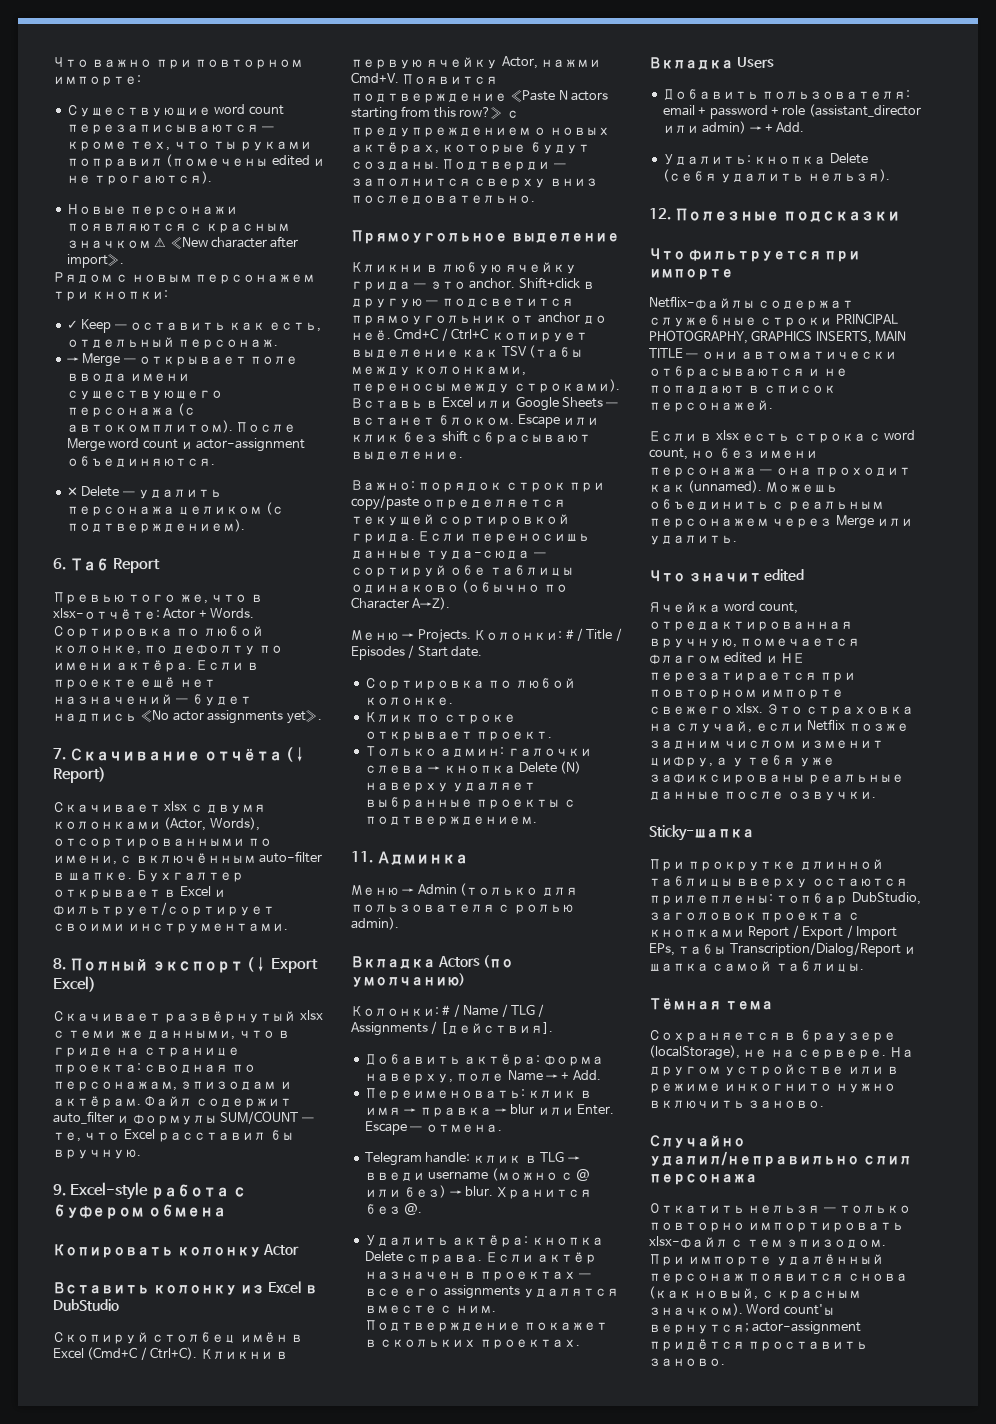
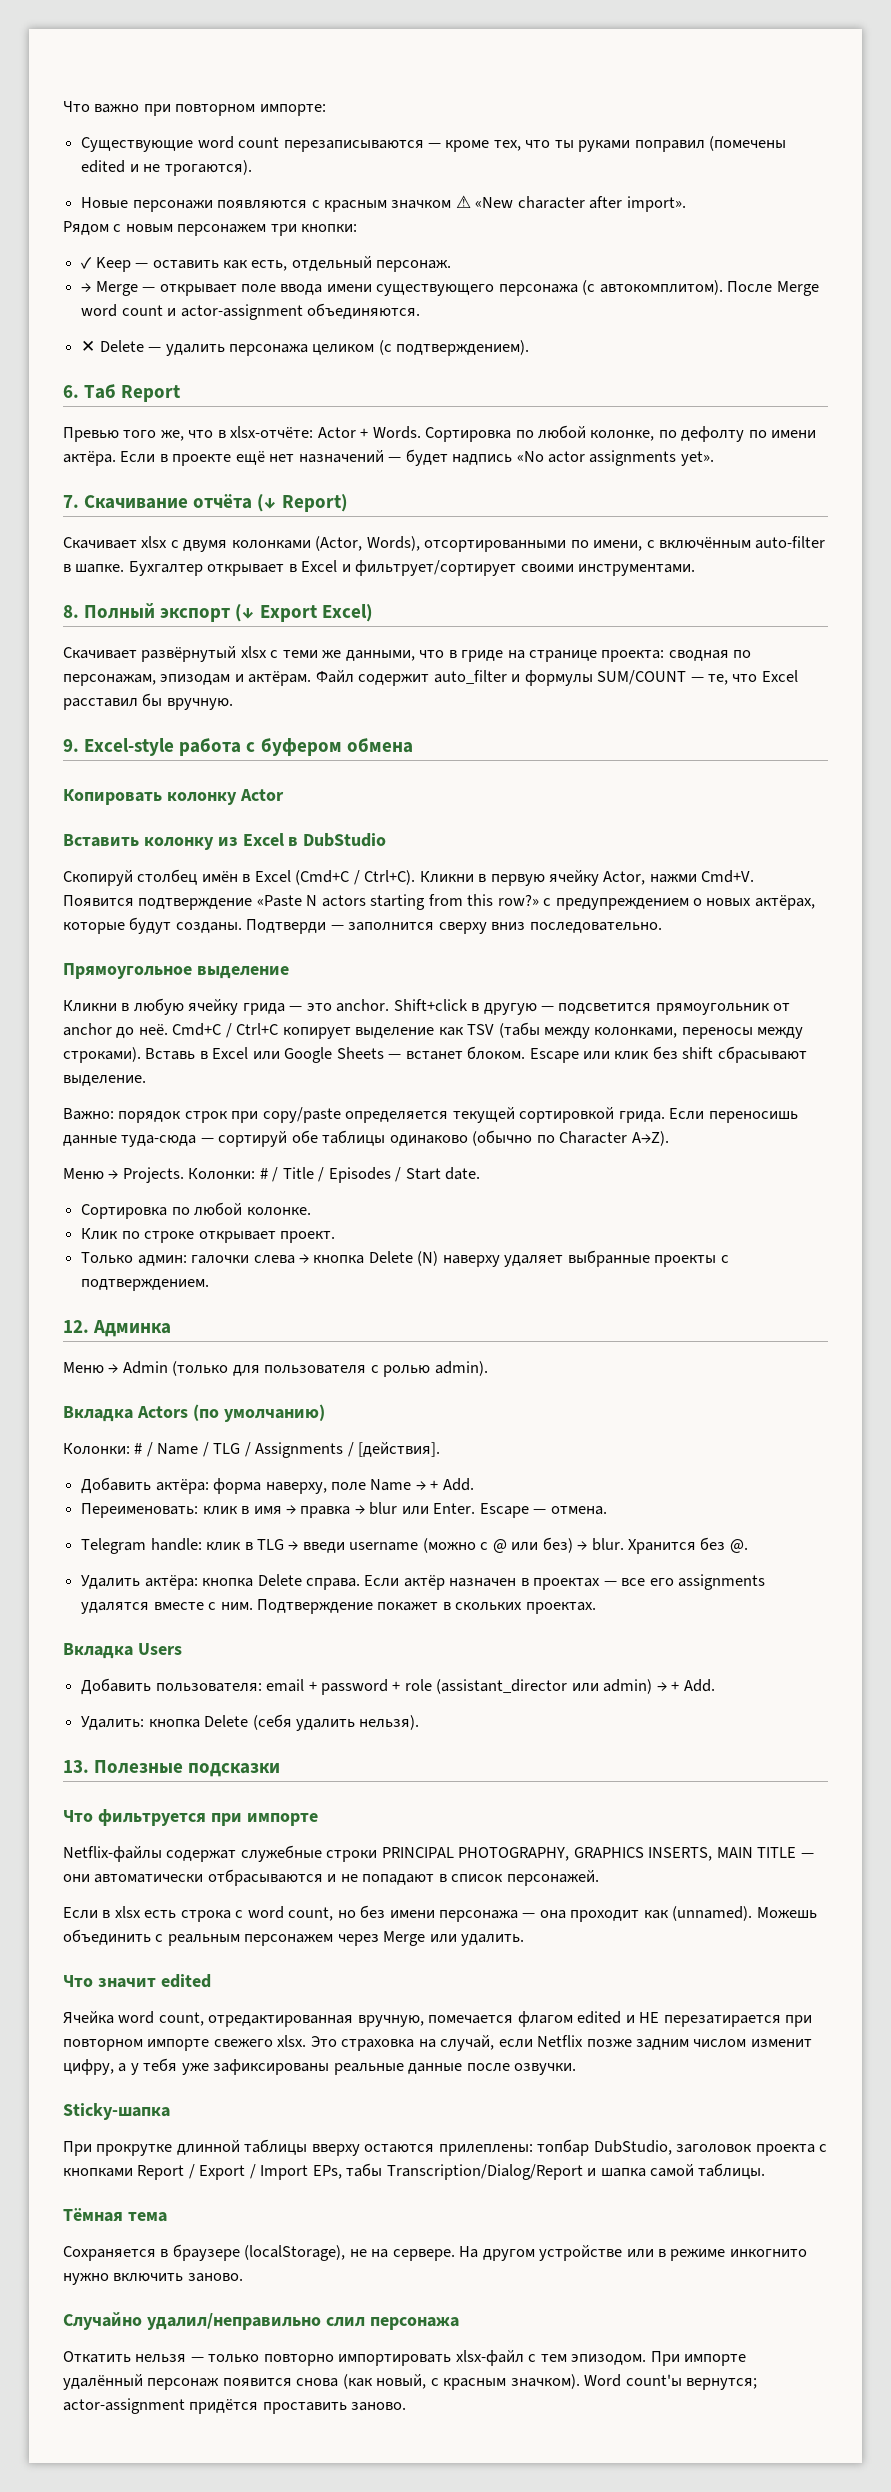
[351,851,373,863] 11. -> [63,1320,89,1333] 12.
[649,208,671,220] 12. -> [63,1760,89,1773] 13.

